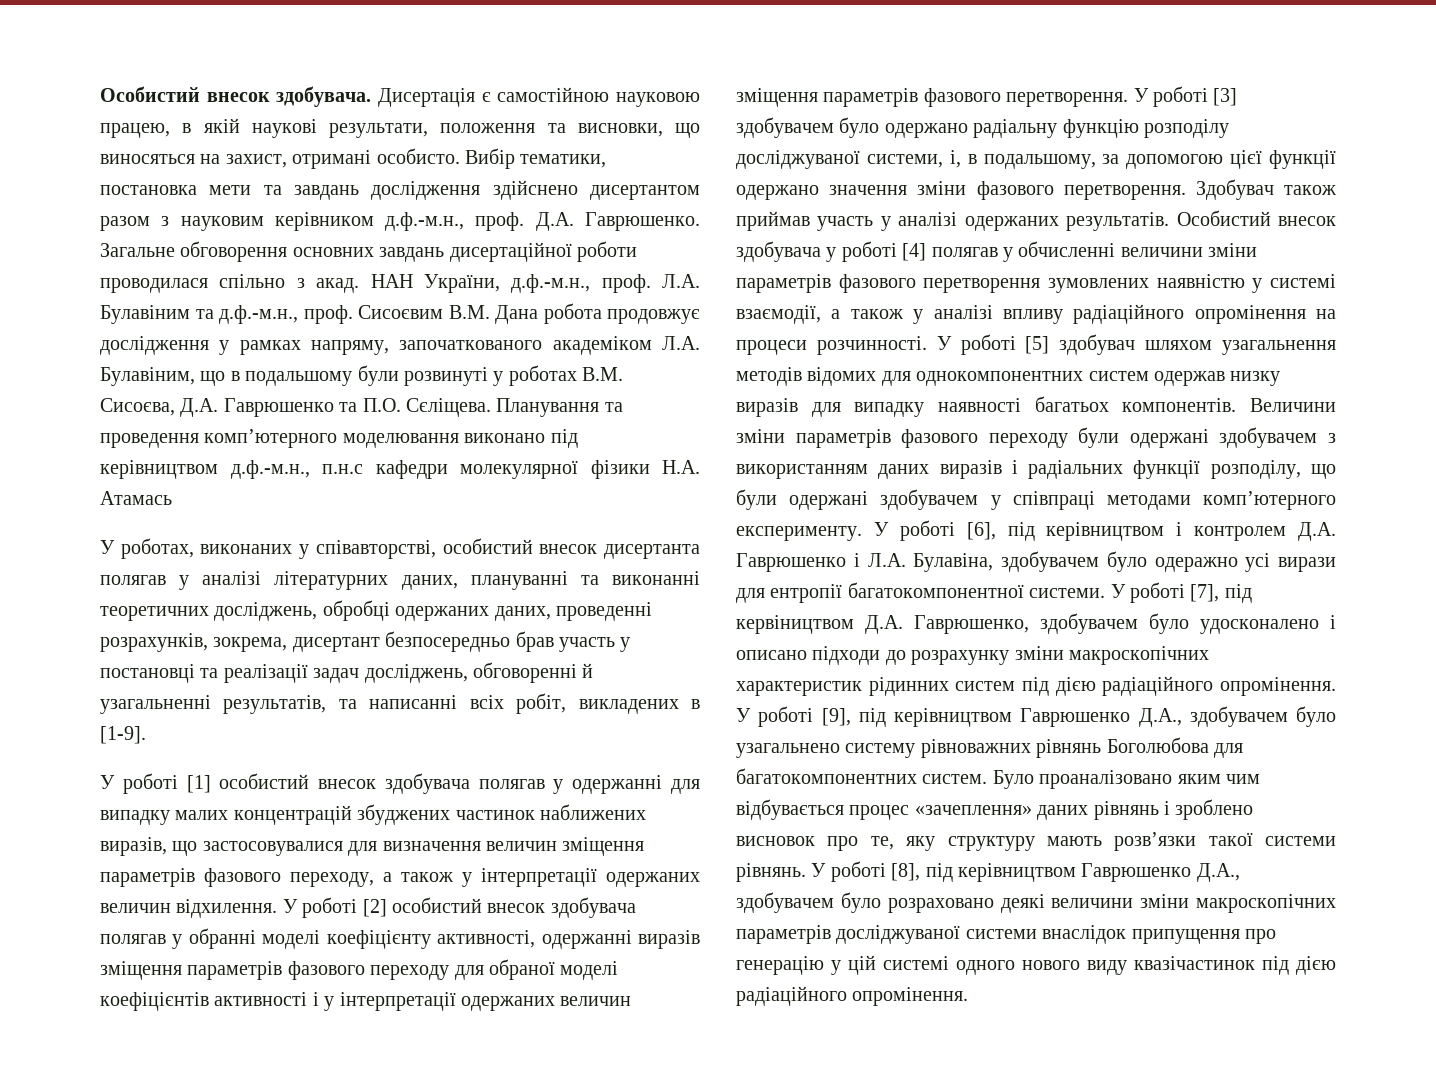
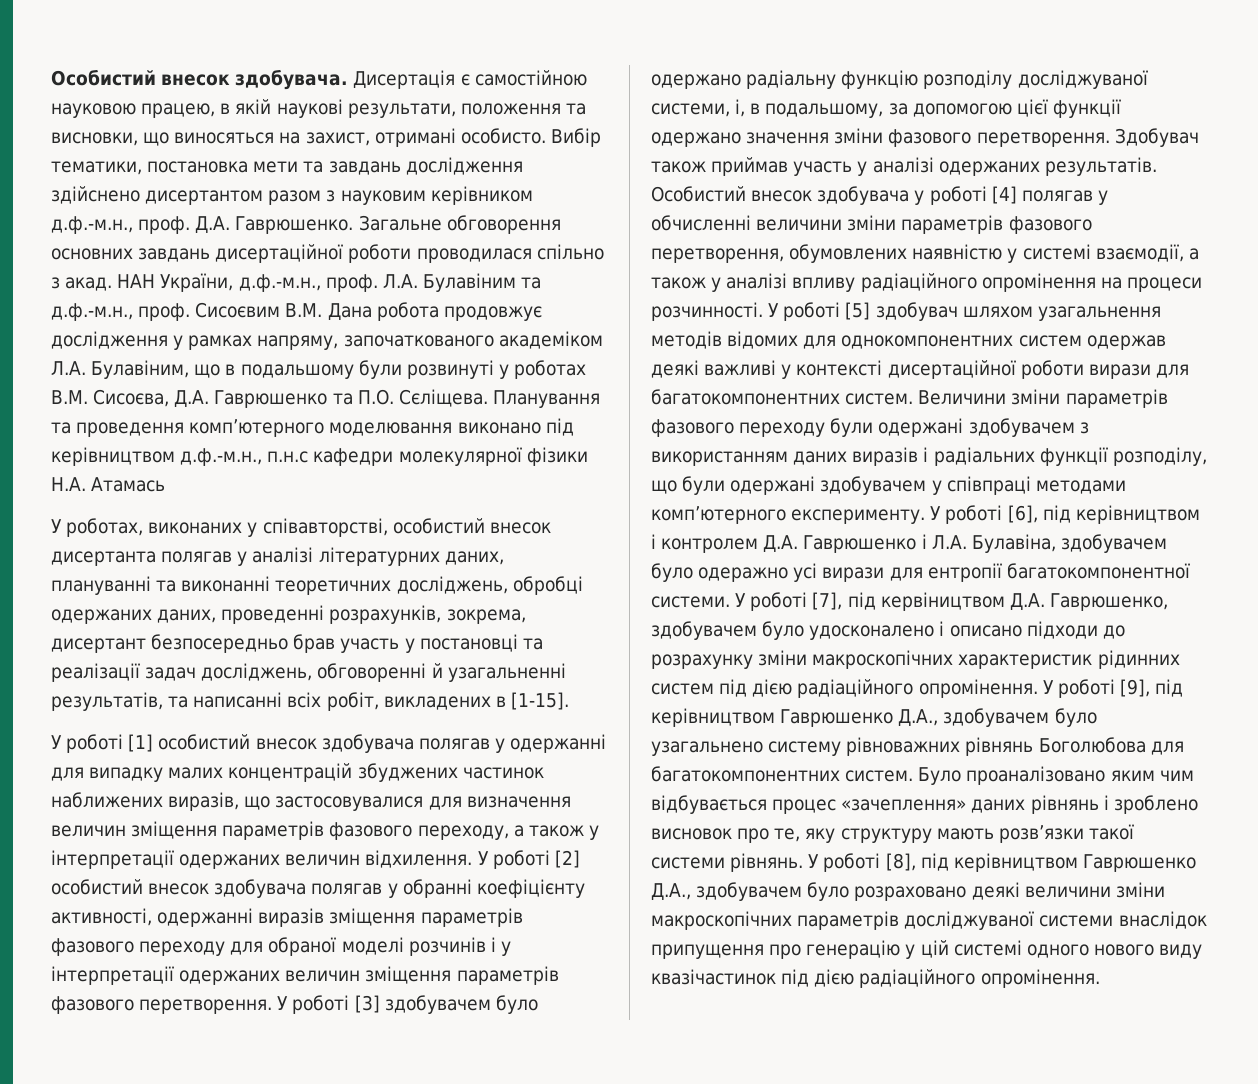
[100,726,146,744] [1-9]. -> [510,692,569,710] [1-15].
[262,930,321,949] моделі -> (472, 888) none
[100,992,308,1011] коефіцієнтів активності -> [408,937,486,956] розчинів
[923,278,1149,293] перетворення зумовлених -> [651,244,908,263] перетворення, обумовлених
[1230,371,1281,386] [736,396,1237,417] низку виразів для випадку наявності багатьох компонентів. -> [651,360,1189,379] [651,389,914,405] деякі важливі у контексті дисертаційної роботи вирази для багатокомпонентних систем.

